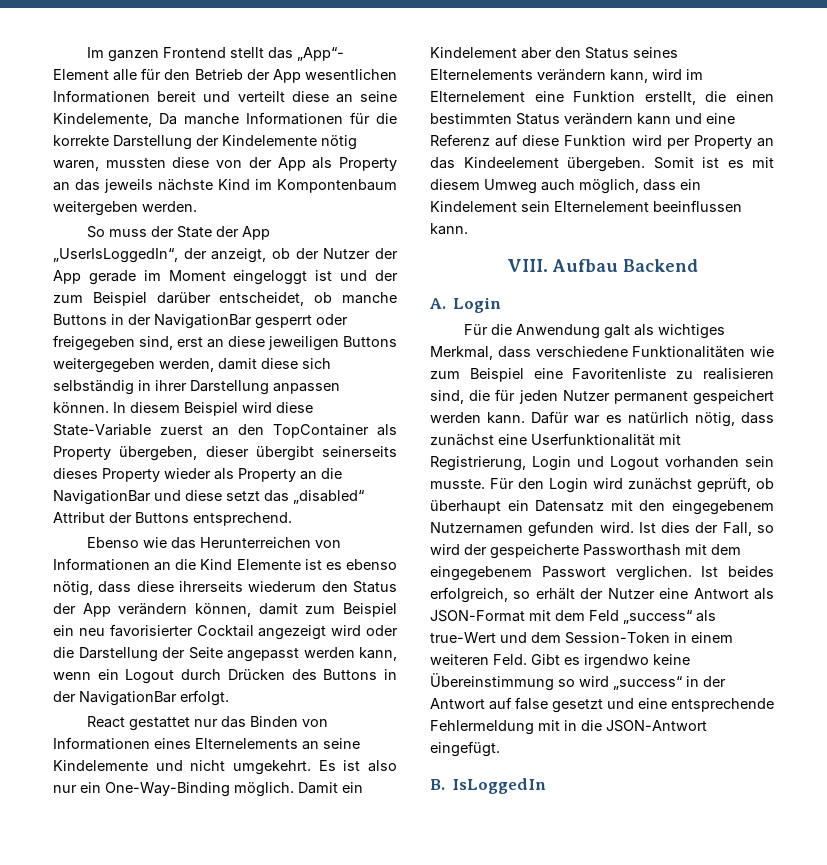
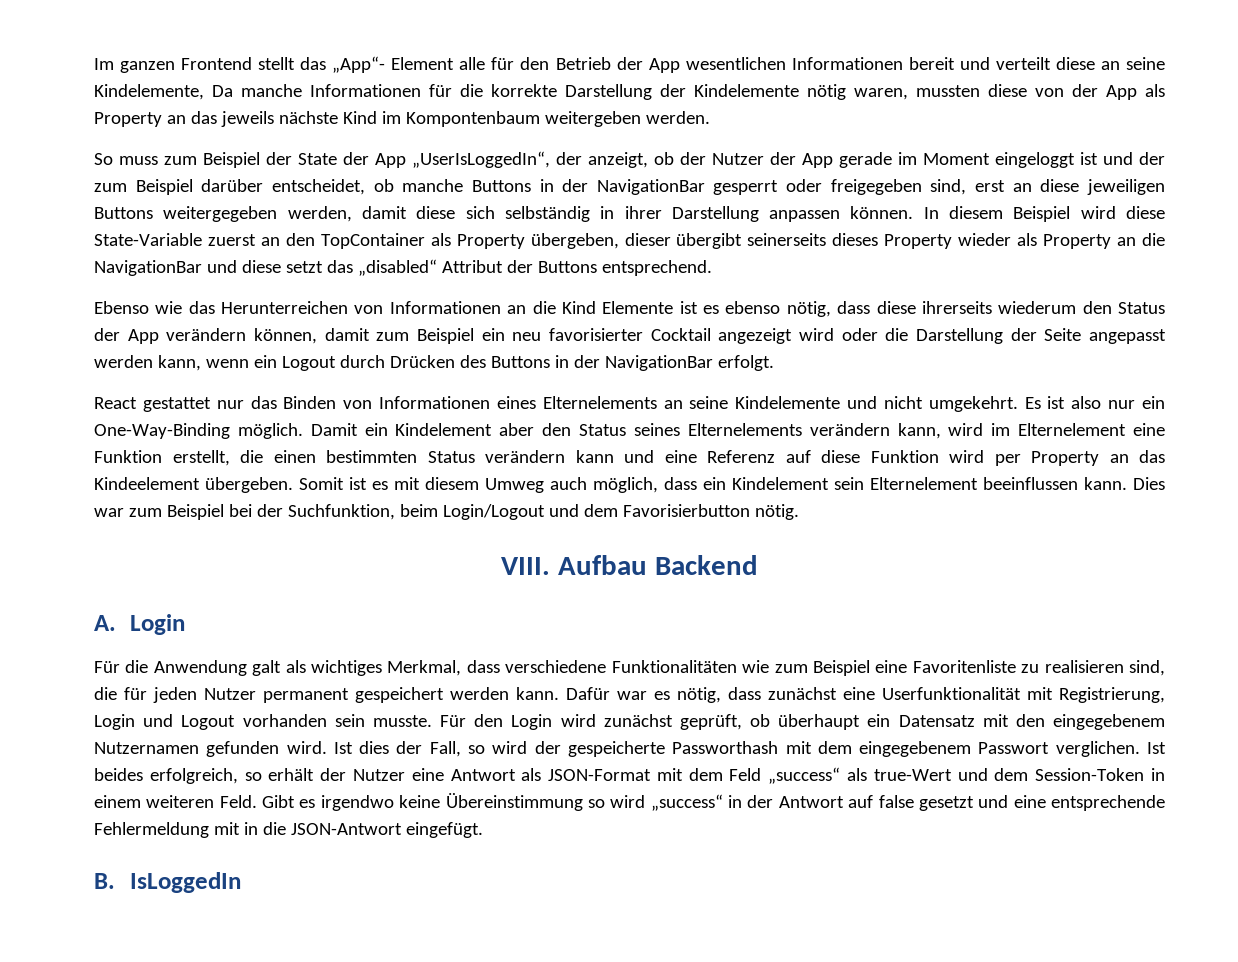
(148, 233) none -> [164,152,260,168] zum Beispiel
(468, 229) none -> [1133,477,1165,490] [94,504,799,520] Dies war zum Beispiel bei der Suchfunktion, beim Login/Logout und dem Favorisierbutton nötig.
[627,412,689,424] natürlich -> (670, 695) none

